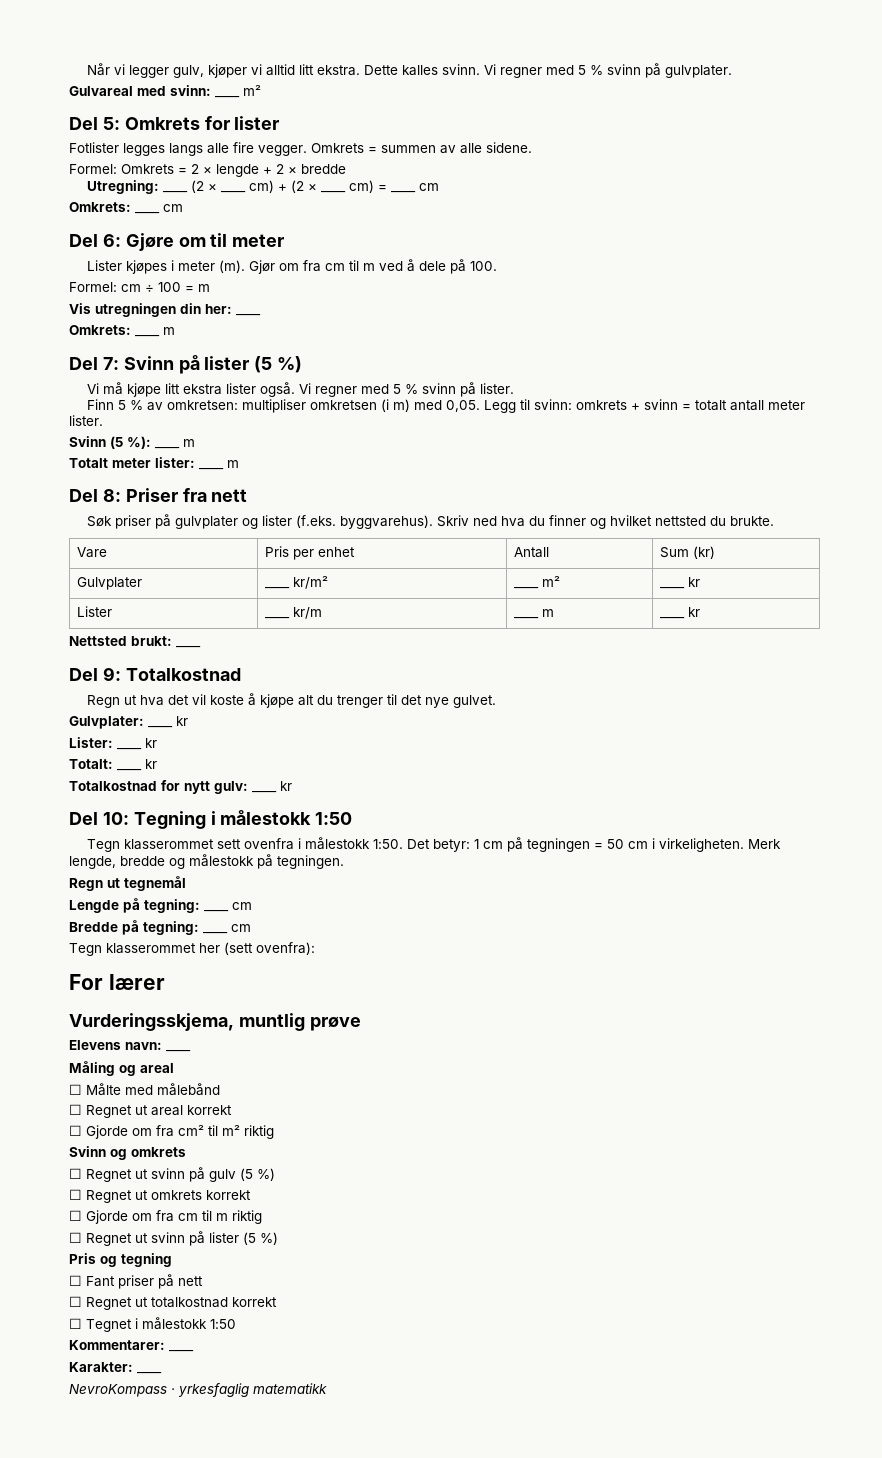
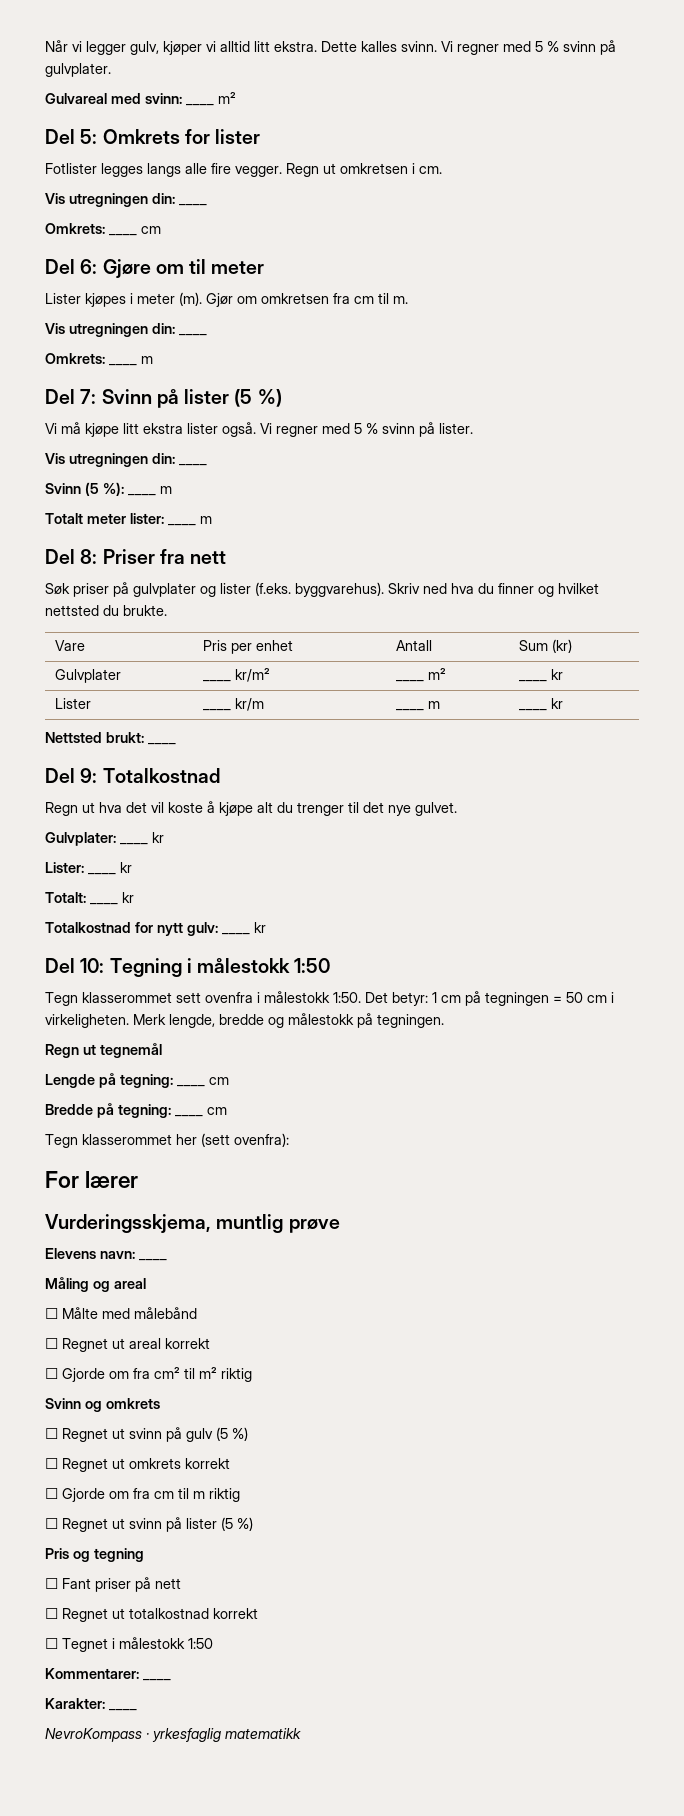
[311,142,532,154] [69,164,346,177] [87,180,218,194] [221,180,318,193] [321,180,388,193] [391,191,417,193] [419,183,440,191] Omkrets = summen av alle sidene. // Formel: Omkrets = 2 × lengde + 2 × bredde // Utregning: ____ (2 × ____ cm) + (2 × ____ cm) = ____ cm -> [286,163,442,177] [45,193,175,207] [179,204,207,206] Regn ut omkretsen i cm. // Vis utregningen din: ____
[303,259,498,274] [69,282,210,292] [69,303,232,317] fra cm til m ved å dele på 100. // Formel: cm ÷ 100 = m // Vis utregningen din her: -> [261,293,408,304] [45,323,175,337] omkretsen fra cm til m. // Vis utregningen din:
[87,399,806,413] [69,415,103,426] Finn 5 % av omkretsen: multipliser omkretsen (i m) med 0,05. Legg til svinn: omkrets + svinn = totalt antall meter lister. -> [45,453,175,467] [179,464,207,466] Vis utregningen din: ____

